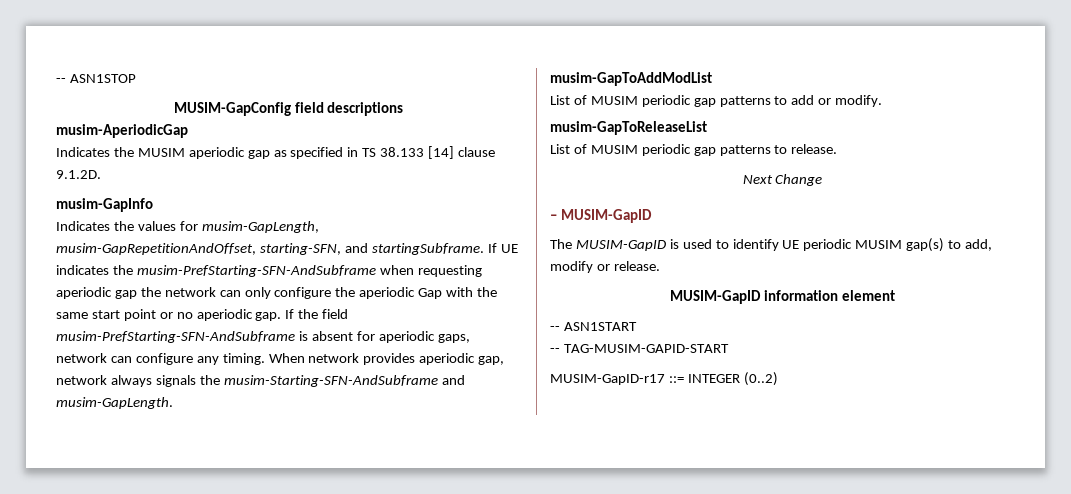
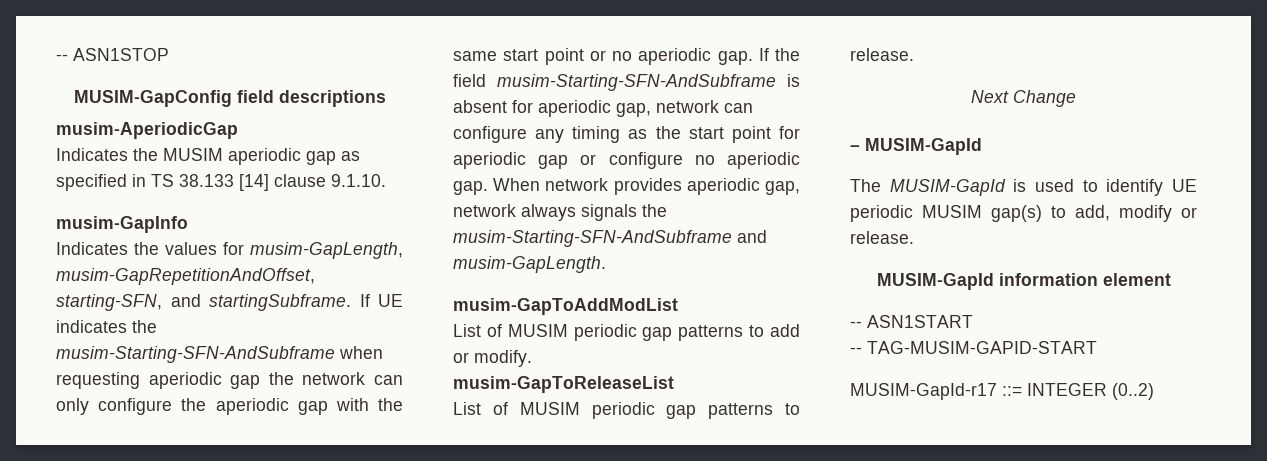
[56,170,101,179] 9.1.2D. -> [331,174,386,187] 9.1.10.
[136,265,376,277] musim-PrefStarting-SFN-AndSubframe -> [56,346,335,363] musim-Starting-SFN-AndSubframe
[418,288,443,299] Gap -> [297,401,328,415] gap
[56,331,295,343] musim-PrefStarting-SFN-AndSubframe -> [497,74,776,91] musim-Starting-SFN-AndSubframe
[437,334,470,343] gaps, -> [616,103,651,117] gap,
[222,353,265,365] timing. -> [572,126,800,143] [453,152,800,169] [453,181,488,195] timing as the start point for aperiodic gap or configure no aperiodic gap.
[560,209,652,223] MUSIM-GapID -> [865,138,982,155] MUSIM-GapId
[575,240,666,251] MUSIM-GapID -> [889,179,1006,196] MUSIM-GapId
[670,290,762,304] MUSIM-GapID -> [876,273,994,290] MUSIM-GapId
[550,374,665,385] MUSIM-GapID-r17 -> [850,383,997,400] MUSIM-GapId-r17

